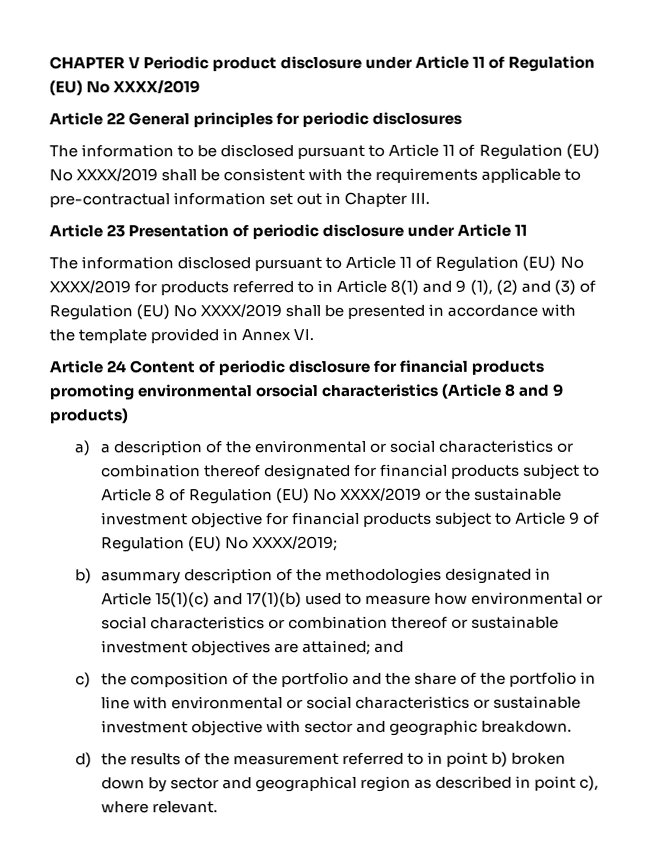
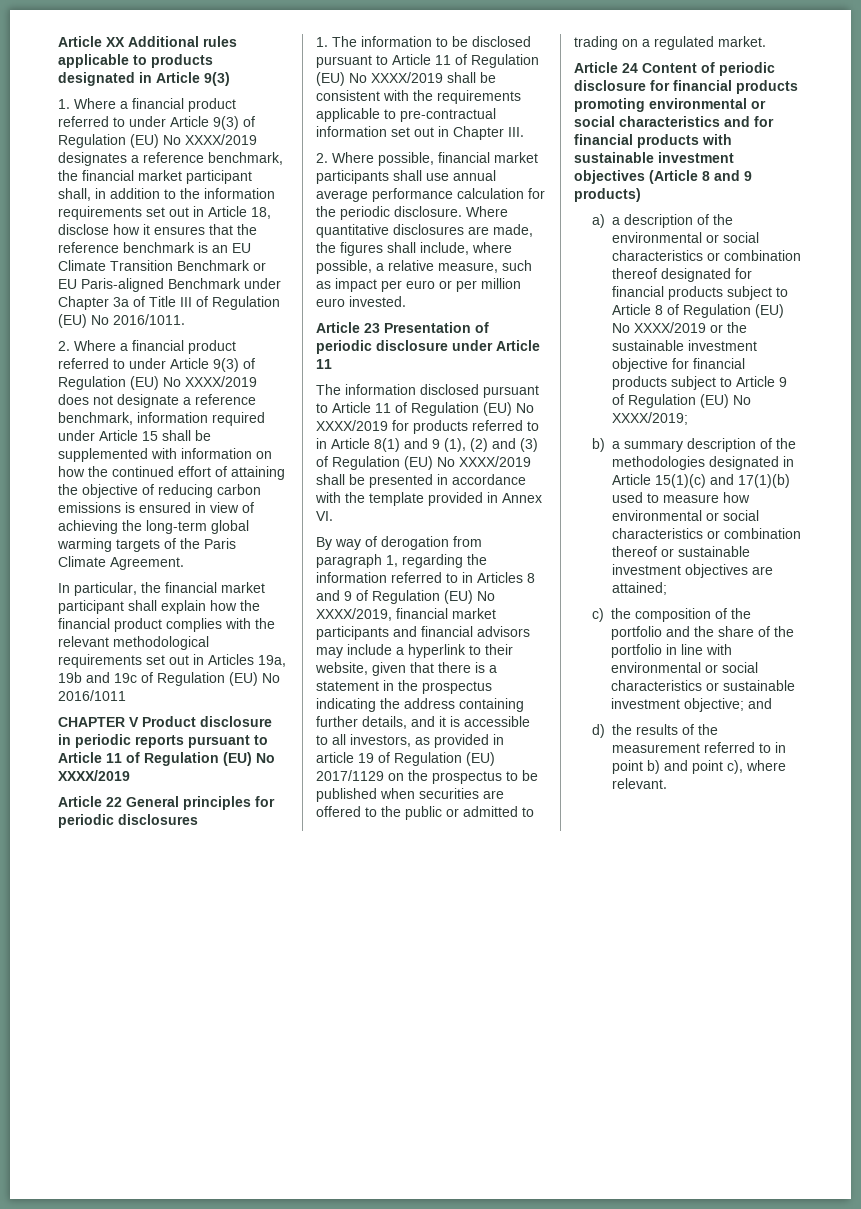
[49,55,414,72] CHAPTER V Periodic product disclosure under -> [58,36,237,47] [58,54,213,68] [58,72,230,86] [58,98,236,112] [58,116,255,130] [58,134,257,148] [58,152,283,166] [58,170,252,184] [58,188,275,201] [58,206,271,220] [58,224,257,235] [58,242,251,253] [58,260,266,271] [58,278,281,292] [58,296,280,310] [58,314,185,328] [58,340,236,354] [58,358,255,372] [58,376,257,390] [58,394,256,408] [58,412,265,426] [58,430,211,441] [58,448,272,462] [58,466,285,480] [58,484,261,498] [58,502,254,513] [58,520,249,534] [57,538,236,552] [58,556,184,570] [58,582,265,596] [58,600,260,614] [58,618,275,632] [58,636,209,650] [58,654,286,668] [58,672,280,686] [58,690,126,701] [58,716,272,727] [58,734,268,748] Article XX Additional rules applicable to products designated in Article 9(3) // 1. Where a financial product referred to under Article 9(3) of Regulation (EU) No XXXX/2019 designates a reference benchmark, the financial market participant shall, in addition to the information requirements set out in Article 18, disclose how it ensures that the reference benchmark is an EU Climate Transition Benchmark or EU Paris-aligned Benchmark under Chapter 3a of Title III of Regulation (EU) No 2016/1011. // 2. Where a financial product referred to under Article 9(3) of Regulation (EU) No XXXX/2019 does not designate a reference benchmark, information required under Article 15 shall be supplemented with information on how the continued effort of attaining the objective of reducing carbon emissions is ensured in view of achieving the long-term global warming targets of the Paris Climate Agreement. // In particular, the financial market participant shall explain how the financial product complies with the relevant methodological requirements set out in Articles 19a, 19b and 19c of Regulation (EU) No 2016/1011 // CHAPTER V Product disclosure in periodic reports pursuant to
(463, 118) none -> [316,37,328,47] 1.
(431, 198) none -> [316,152,538,166] [316,170,496,184] [316,188,545,202] [316,206,508,220] [316,224,533,238] [316,242,512,256] [316,260,532,274] [316,278,521,292] [316,296,406,307] // 2. Where possible, financial market participants shall use annual average performance calculation for the periodic disclosure. Where quantitative disclosures are made, the figures shall include, where possible, a relative measure, such as impact per euro or per million euro invested.
(315, 335) none -> [316,536,482,550] [316,554,487,568] [316,572,535,583] [316,590,495,604] [316,608,496,621] [316,626,530,640] [316,644,513,658] [315,662,497,676] [316,680,492,694] [316,698,524,712] [316,716,530,729] [316,734,504,748] [316,752,495,766] [316,770,538,784] [316,788,504,802] [316,806,534,820] [574,36,766,50] // By way of derogation from paragraph 1, regarding the information referred to in Articles 8 and 9 of Regulation (EU) No XXXX/2019, financial market participants and financial advisors may include a hyperlink to their website, given that there is a statement in the prospectus indicating the address containing further details, and it is accessible to all investors, as provided in article 19 of Regulation (EU) 2017/1129 on the prospectus to be published when securities are offered to the public or admitted to trading on a regulated market.
[255,383,439,398] orsocial characteristics -> [751,100,766,109] [574,116,774,127] [574,134,732,148] [574,152,734,163] [574,170,645,184] or social characteristics and for financial products with sustainable investment objectives
[100,571,181,585] asummary -> [612,440,684,452] a summary
[373,640,404,653] and -> (668, 588) none
[190,719,572,737] objective with sector and geographic breakdown. -> [684,698,773,712] objective; and
[511,752,567,765] [100,775,531,793] broken down by sector and geographical region as described in -> [664,760,689,771] and

